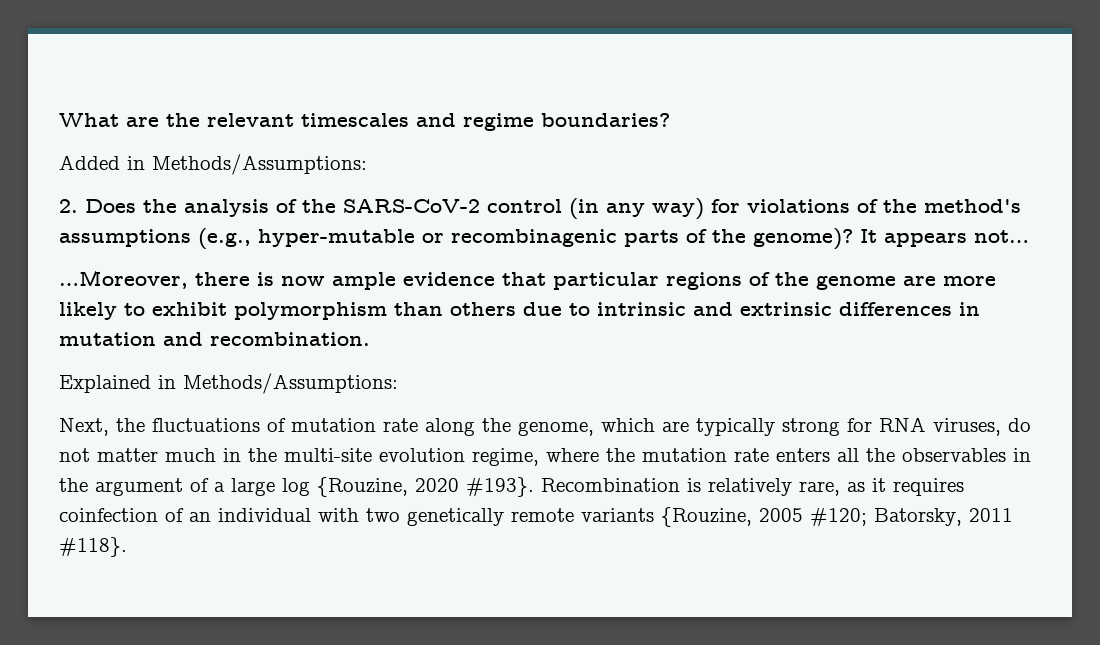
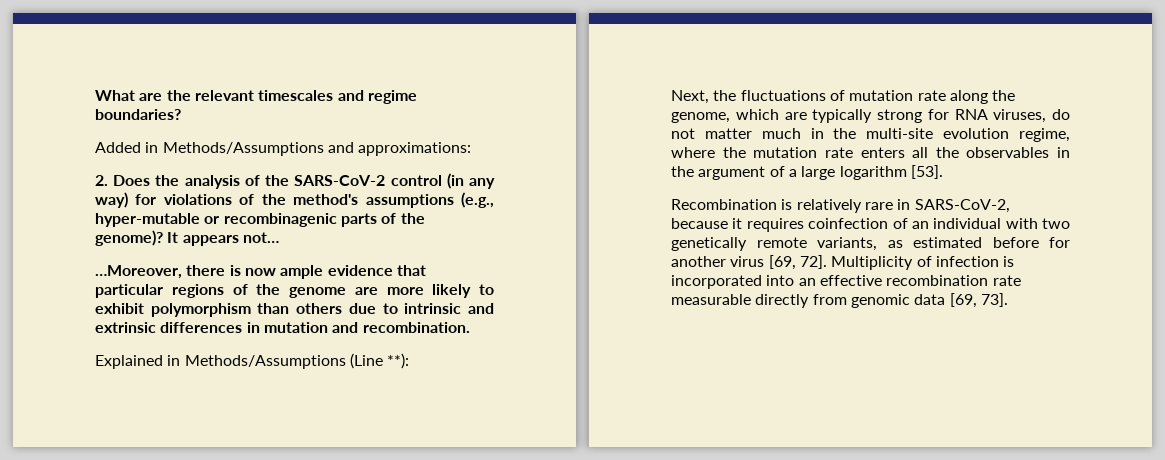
[152,154,367,175] Methods/Assumptions: -> [162,142,472,156] Methods/Assumptions and approximations:
[183,373,398,394] Methods/Assumptions: -> [184,353,410,369] Methods/Assumptions (Line **):
[282,477,865,497] log {Rouzine, 2020 #193}. Recombination is relatively rare, as -> [839,165,943,180] [671,199,1010,213] [671,218,728,229] logarithm [53]. // Recombination is relatively rare in SARS-CoV-2, because
[581,507,1013,527] [59,537,127,557] variants {Rouzine, 2005 #120; Batorsky, 2011 #118}. -> [817,237,1070,251] [671,255,1015,270] [671,275,1021,289] [671,293,1008,308] variants, as estimated before for another virus [69, 72]. Multiplicity of infection is incorporated into an effective recombination rate measurable directly from genomic data [69, 73].

